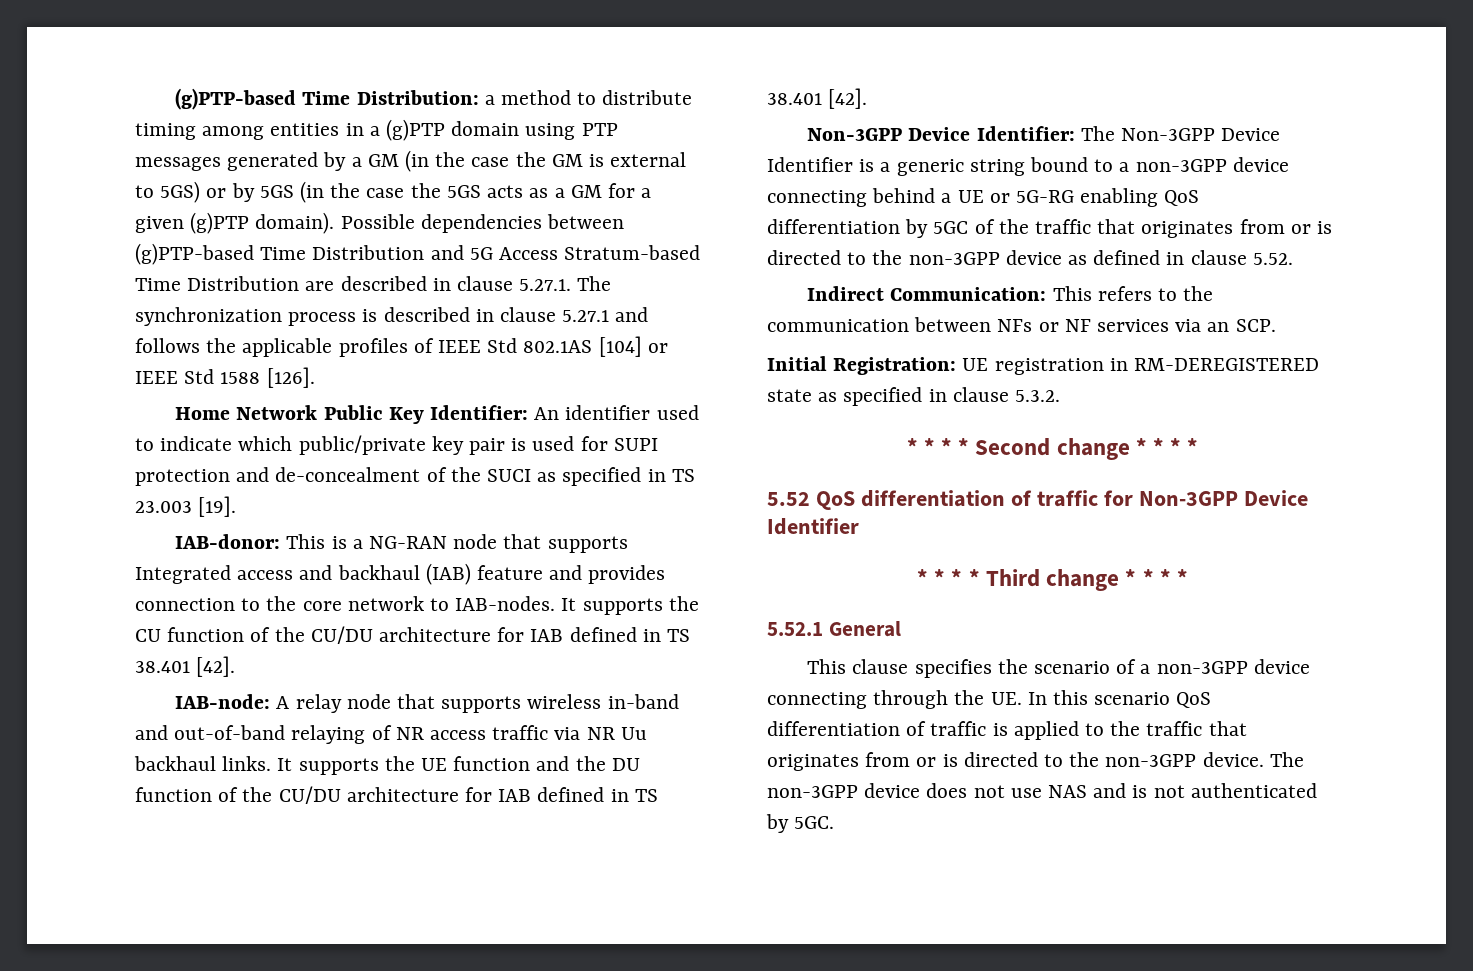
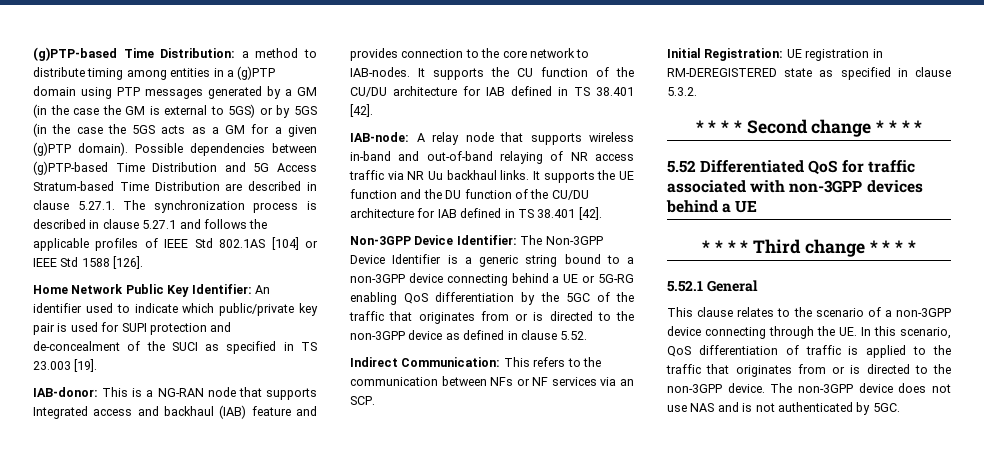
(929, 228) none -> [540,292,559,302] the
[815,490,1308,510] [767,518,859,535] QoS differentiation of traffic for Non-3GPP Device Identifier -> [700,160,915,175] [667,180,923,193] [666,200,758,213] Differentiated QoS for traffic associated with non-3GPP devices behind a UE
[914,659,992,678] specifies -> [737,307,791,317] relates to
[1094,692,1171,705] scenario -> [900,327,951,339] scenario,

